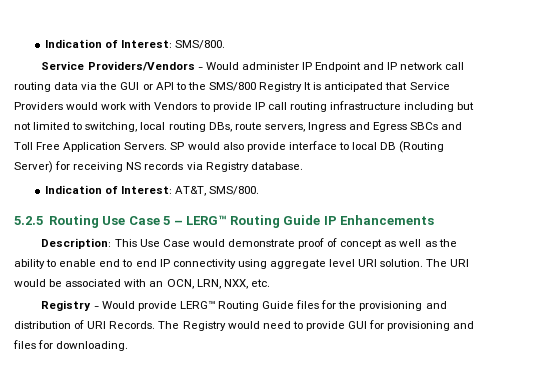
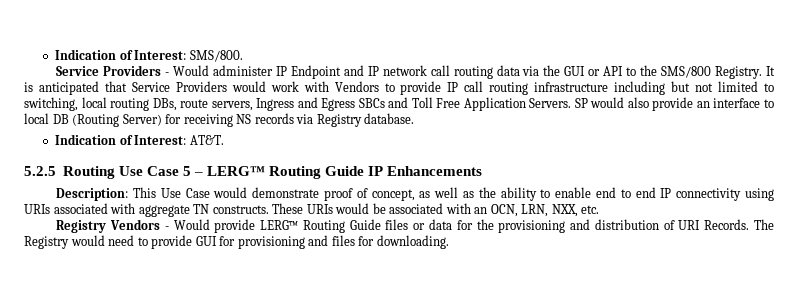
[87,61,195,71] Providers/Vendors -> [103,65,162,76] Providers
[259,82,303,92] Registry -> [715,66,763,79] Registry.
(286, 147) none -> [696,101,710,108] an
[175,186,260,196] AT&T, SMS/800. -> [189,135,224,145] AT&T.
[340,239,383,249] concept -> [371,189,415,201] concept,
[269,259,470,269] aggregate level URI solution. The URI -> [24,203,333,217] URIs associated with aggregate TN constructs. These URIs
(92, 305) none -> [109,219,160,230] Vendors
(320, 304) none -> [413,219,452,230] or data

